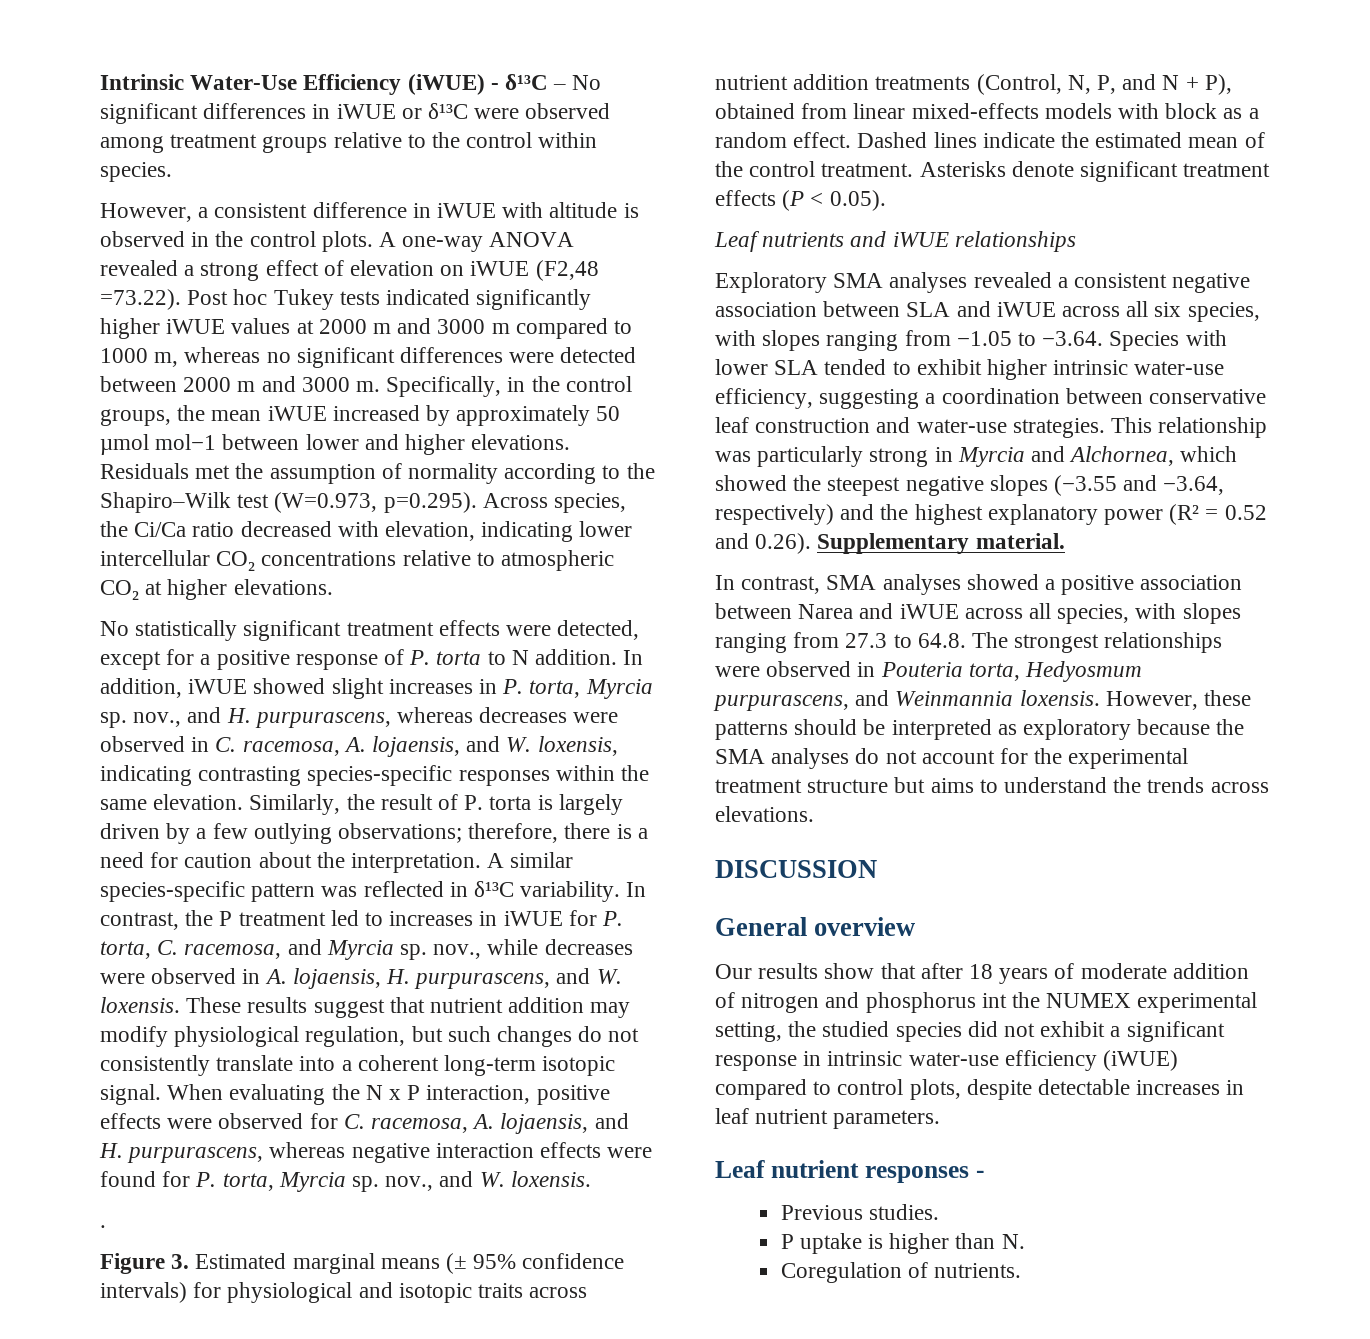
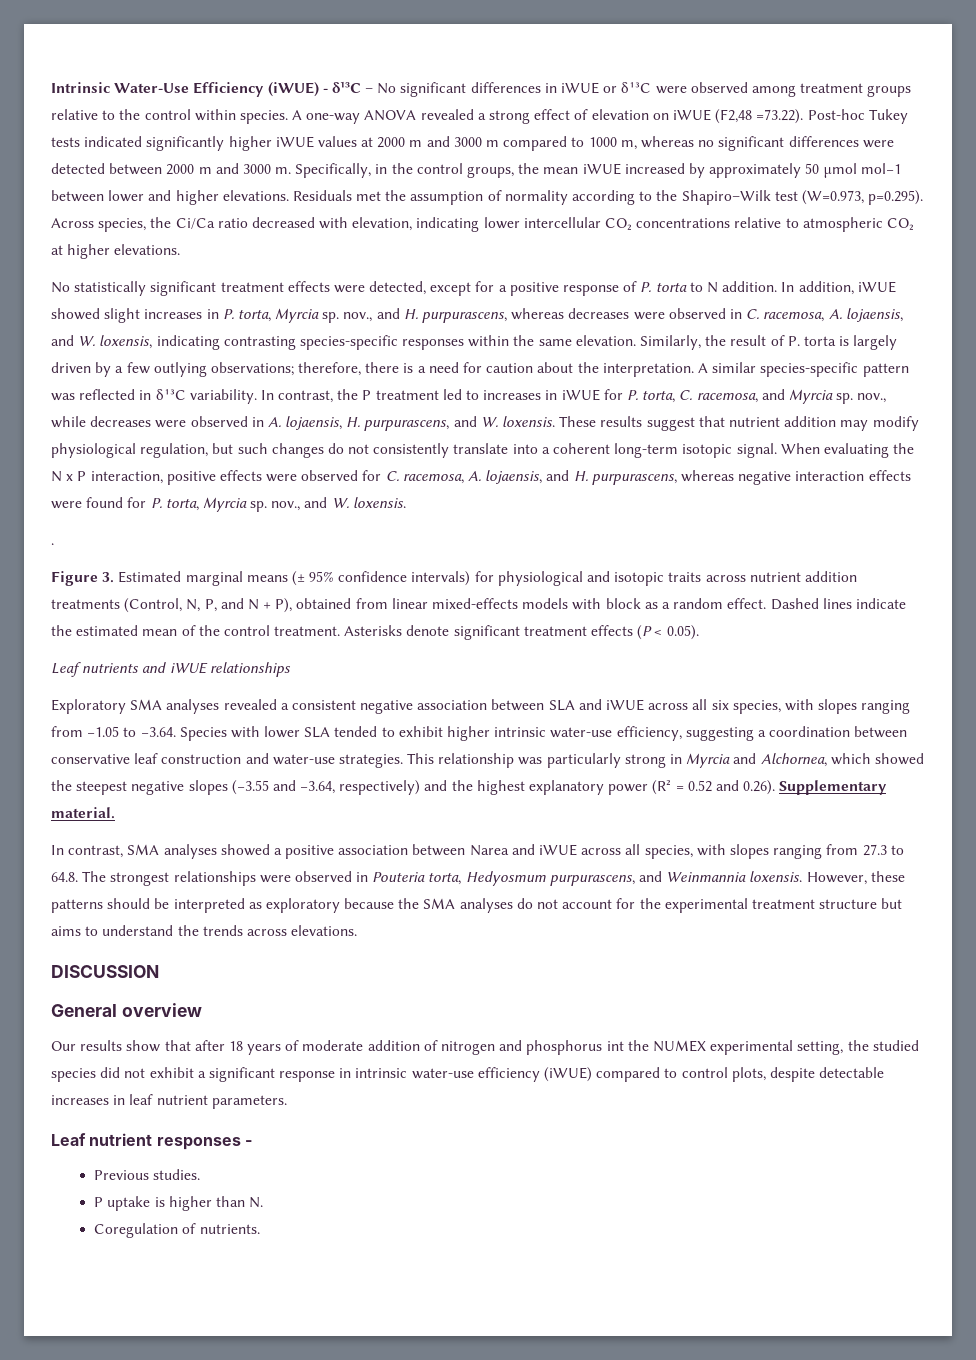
[100,202,639,222] [100,231,373,252] // However, a consistent difference in iWUE with altitude is observed in the control plots. -> (288, 117) none
[187,289,268,305] Post hoc -> [807,109,865,120] Post-hoc

